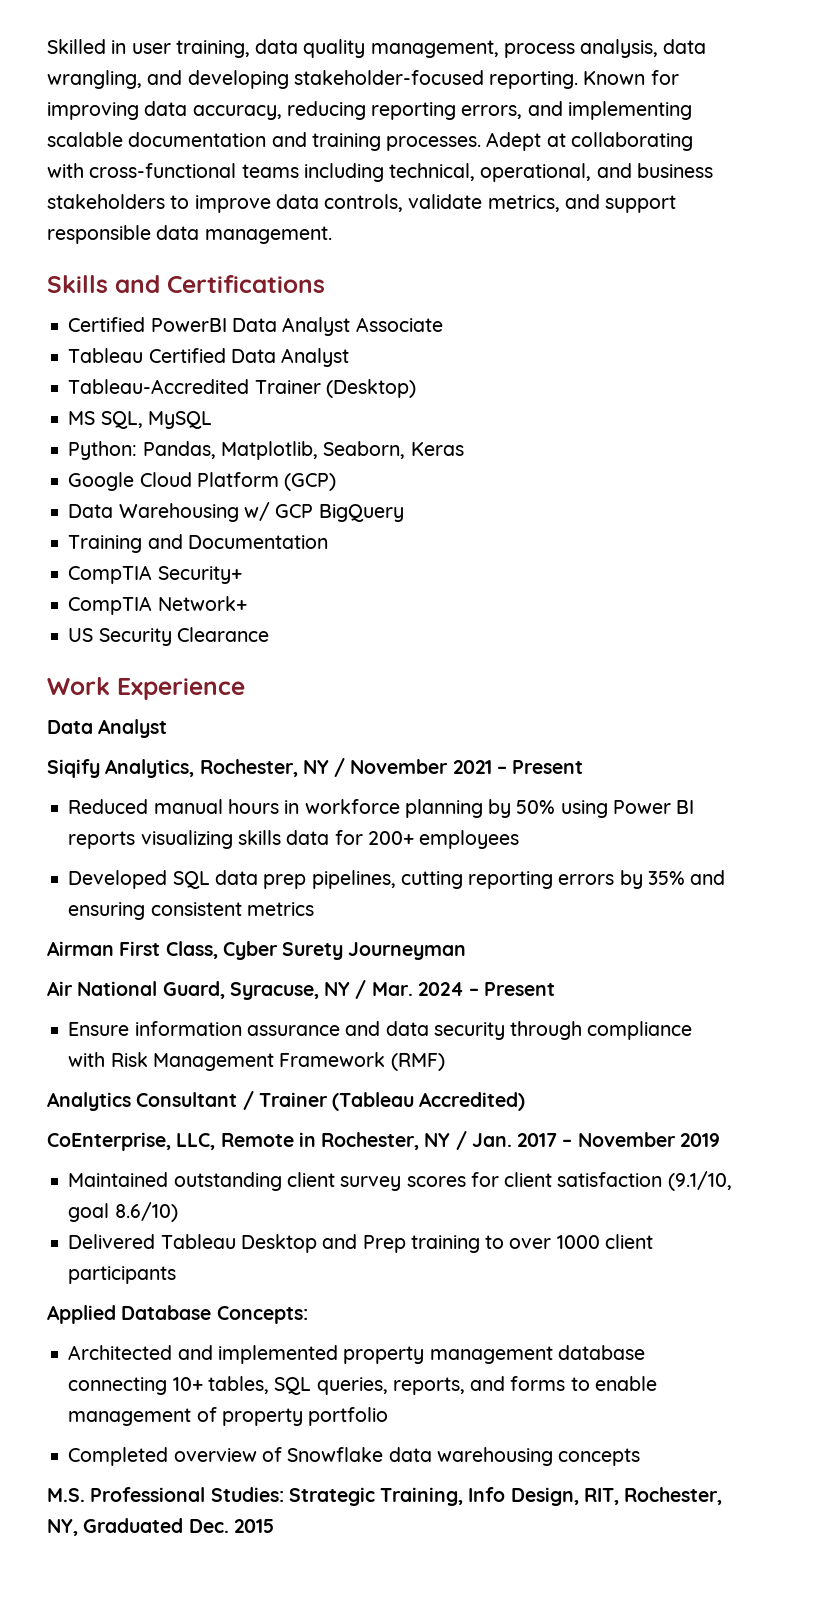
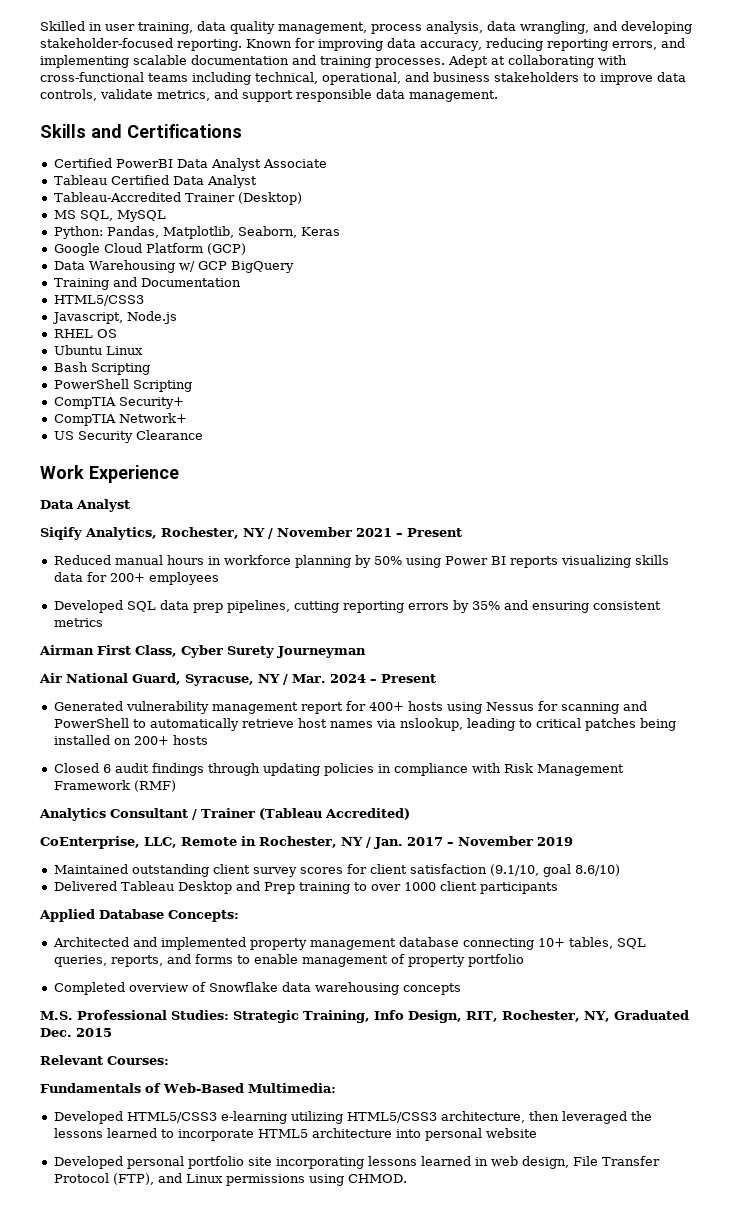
(328, 542) none -> [53,295,144,306] [51,311,177,324] [53,329,117,338] [53,345,143,355] [53,362,150,375] [53,379,192,392] // HTML5/CSS3 // Javascript, Node.js // RHEL OS // Ubuntu Linux // Bash Scripting // PowerShell Scripting
[68,1021,583,1040] Ensure information assurance and data security through -> [53,701,647,714] [53,718,676,731] [53,735,208,745] [53,763,391,776] Generated vulnerability management report for 400+ hosts using Nessus for scanning and PowerShell to automatically retrieve host names via nslookup, leading to critical patches being installed on 200+ hosts // Closed 6 audit findings through updating policies in
(274, 1526) none -> [40,1055,169,1065] [40,1083,336,1093] [53,1111,652,1124] [53,1128,537,1141] [53,1156,660,1169] [53,1173,407,1186] // Relevant Courses: // Fundamentals of Web-Based Multimedia: // Developed HTML5/CSS3 e-learning utilizing HTML5/CSS3 architecture, then leveraged the lessons learned to incorporate HTML5 architecture into personal website // Developed personal portfolio site incorporating lessons learned in web design, File Transfer Protocol (FTP), and Linux permissions using CHMOD.

